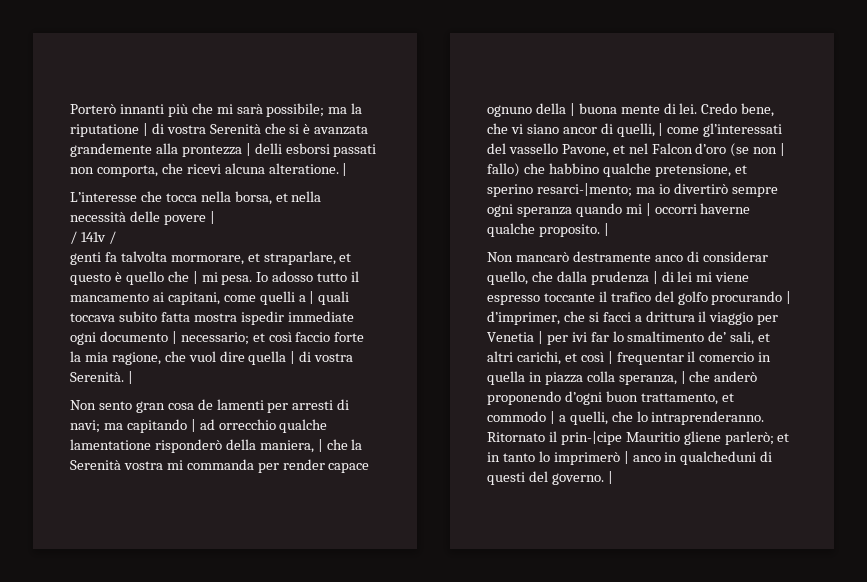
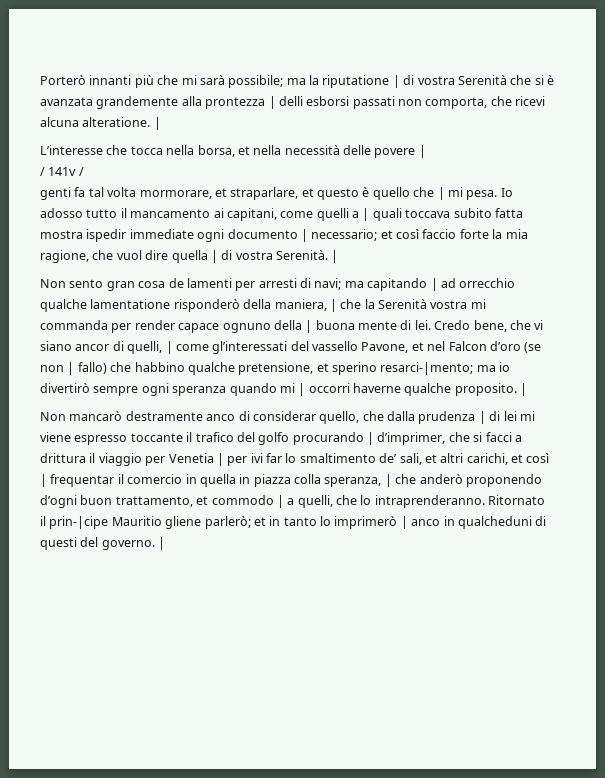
[120,251,167,262] talvolta -> [88,187,137,197] tal volta

